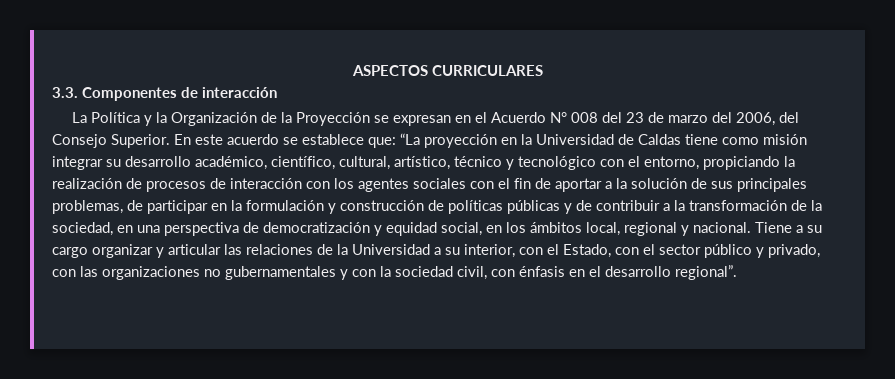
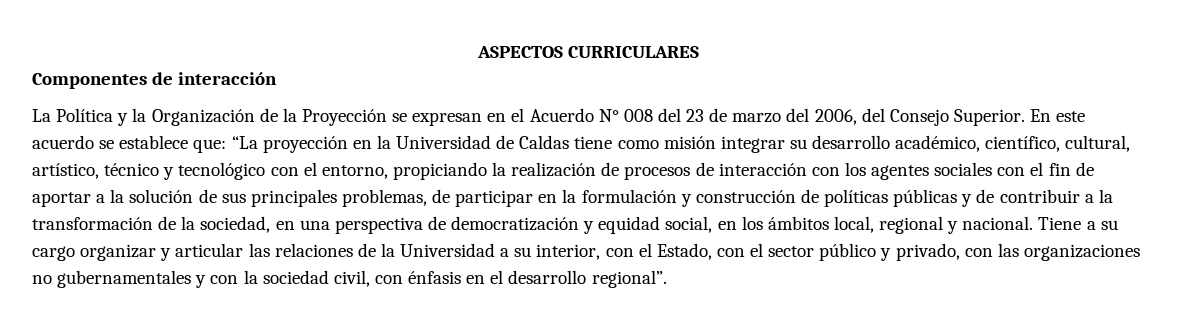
[52,87,78,98] 3.3. -> (700, 52) none

